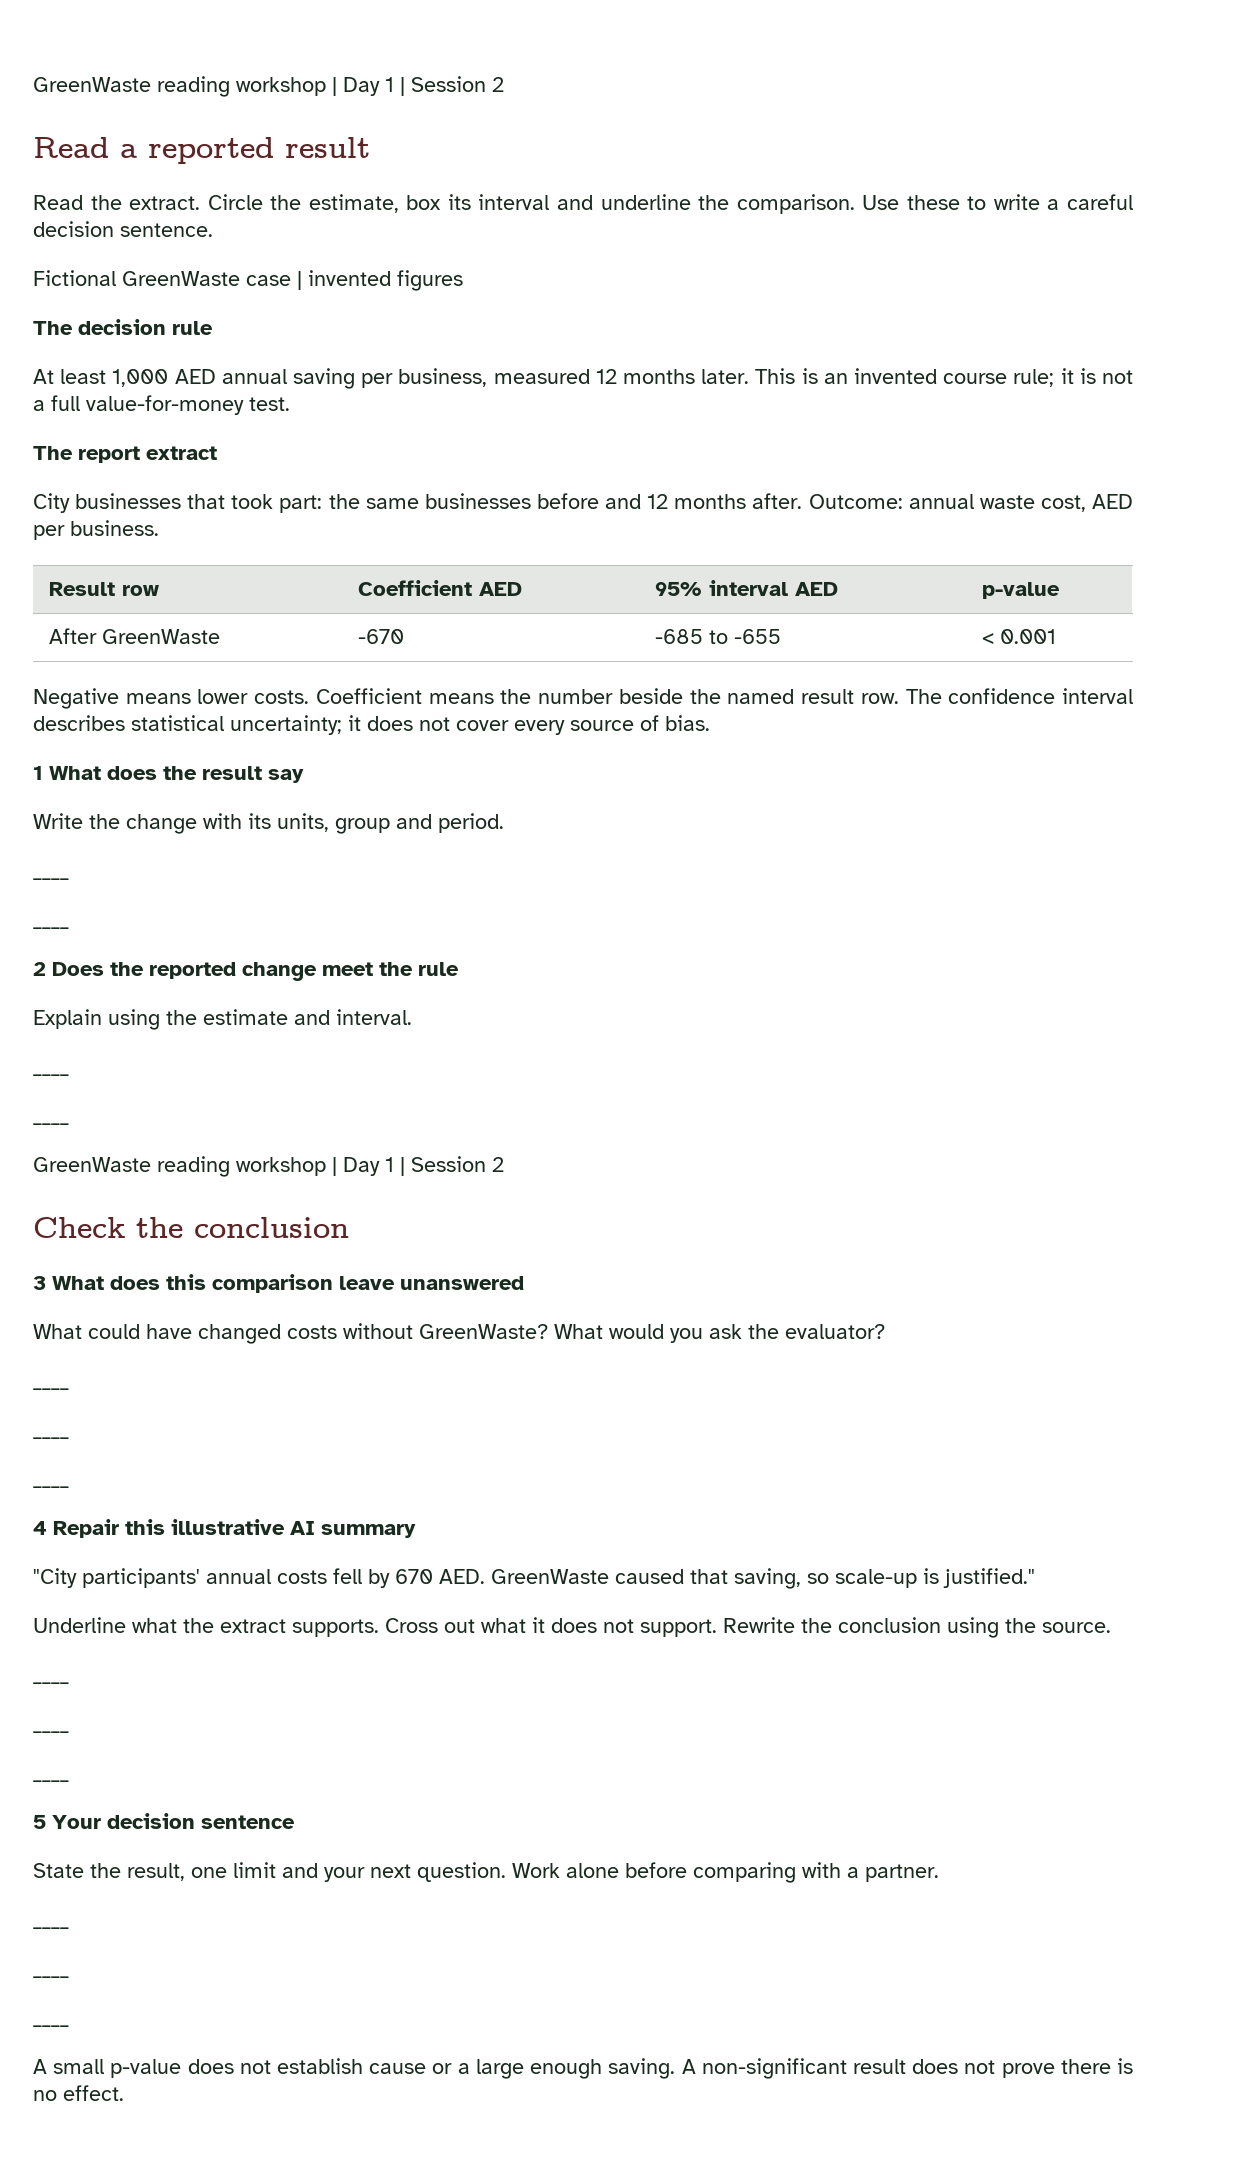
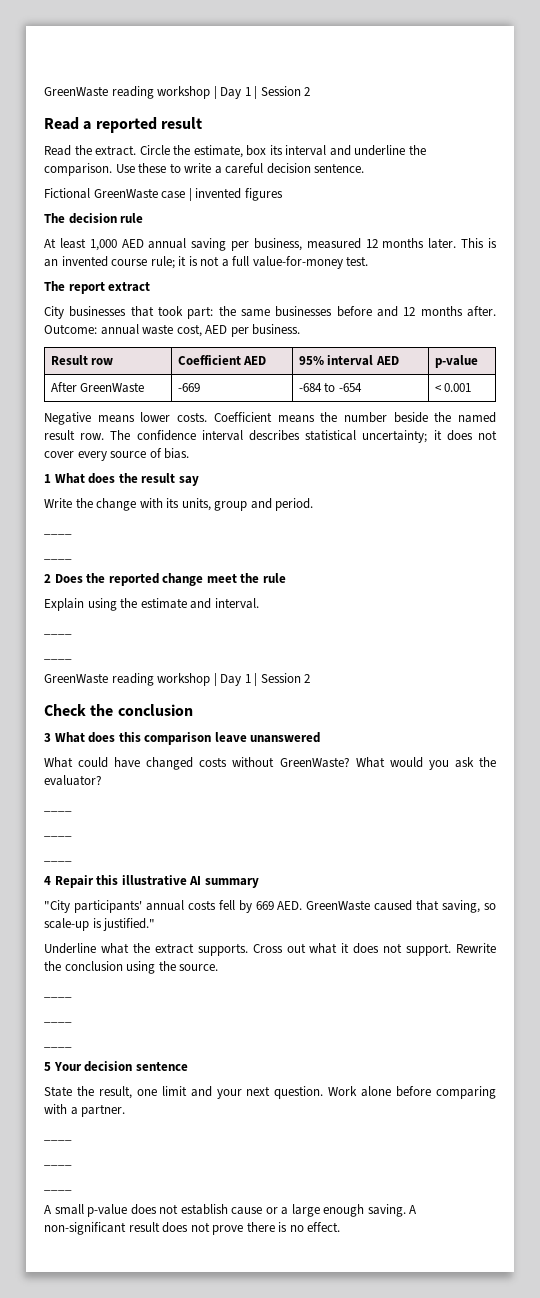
[357,629,404,644] [654,629,781,644] -670 | -685 to -655 -> [177,383,200,392] [298,382,362,392] -669 | -684 to -654
[395,1569,433,1584] 670 -> [255,901,274,910] 669

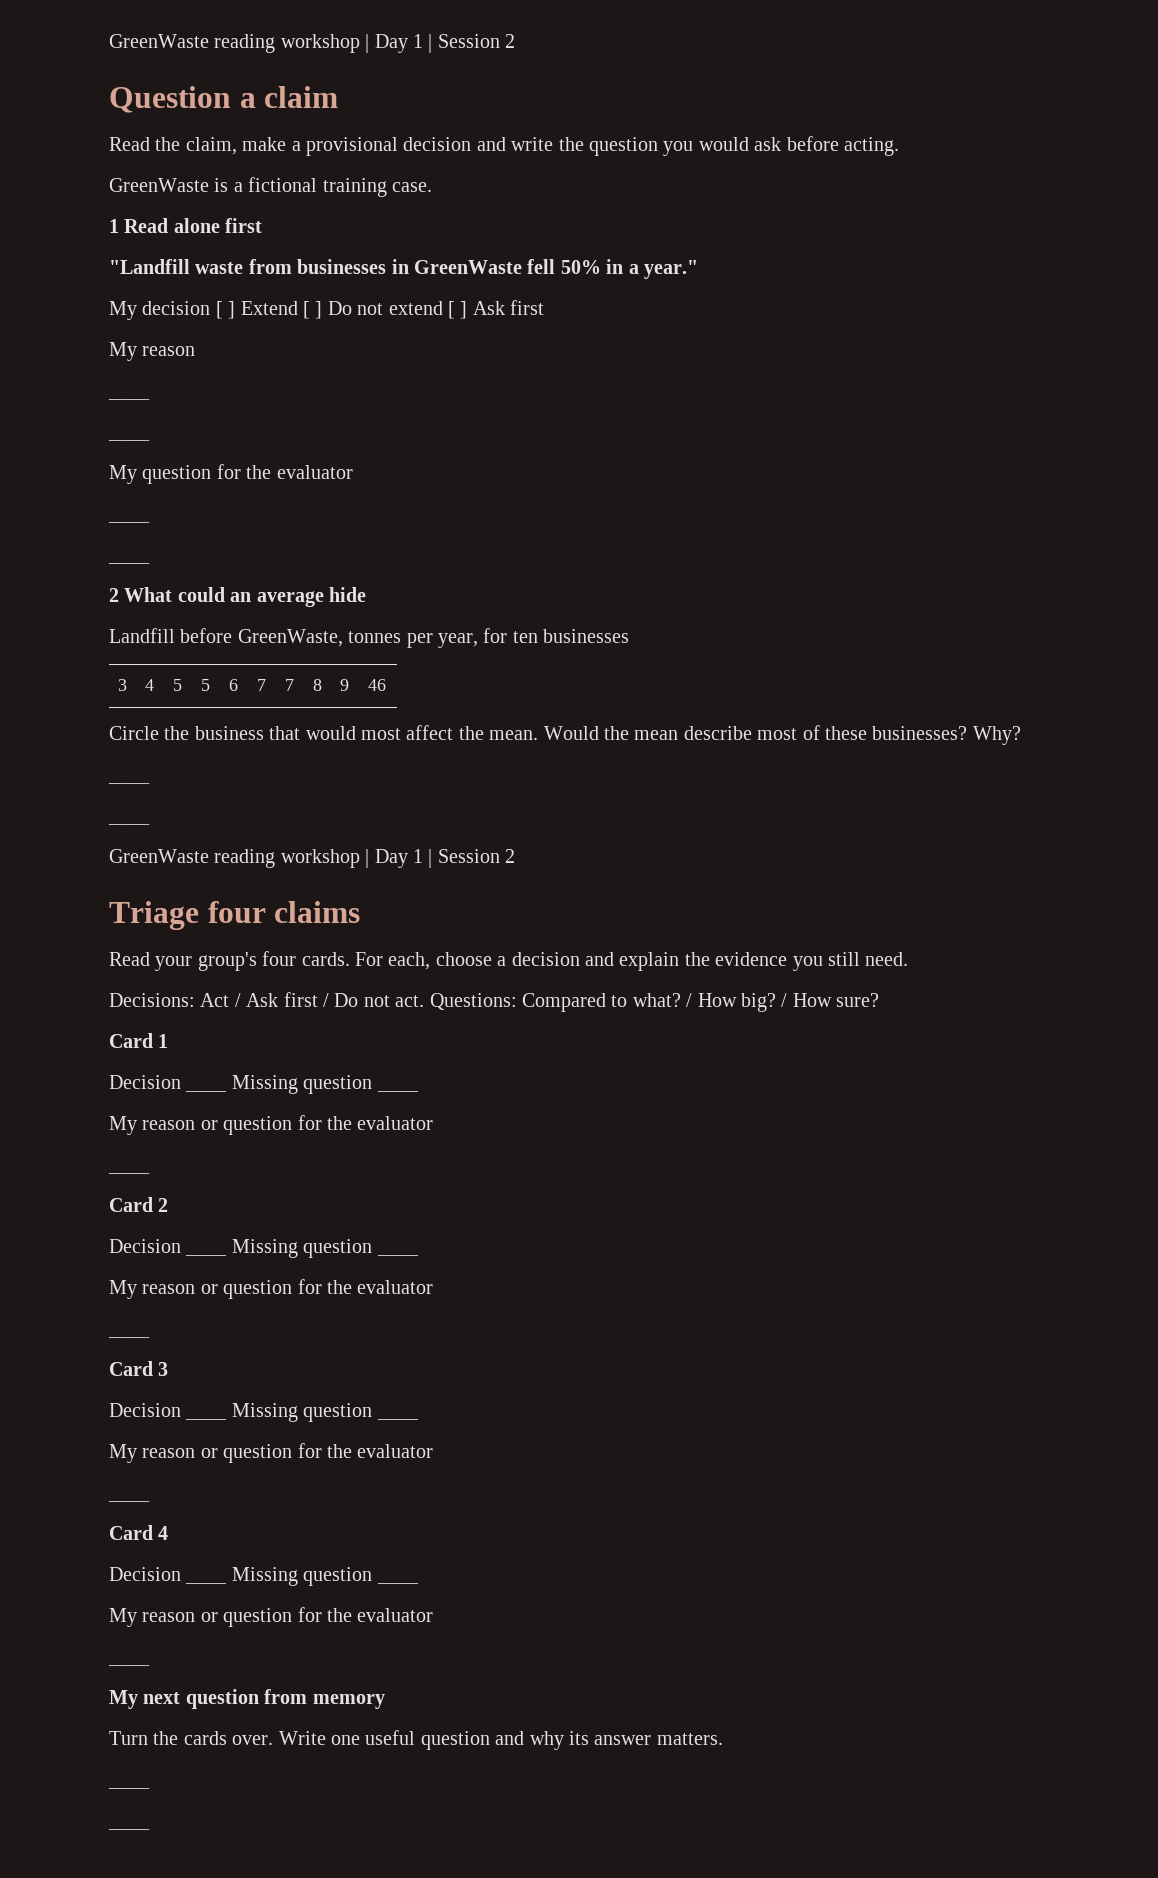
[44,86,311,100] [44,117,202,133] [44,145,426,158] [44,163,365,176] [44,188,283,202] [44,213,144,224] [44,238,498,251] [44,256,369,269] [44,281,151,294] [44,306,496,319] [44,324,301,337] [50,355,114,365] [177,355,267,365] [298,355,399,366] [434,355,478,368] [50,382,145,393] [177,383,200,392] [298,382,362,392] [434,383,472,392] [44,412,496,425] [44,430,497,443] [44,448,190,461] [44,473,199,486] [44,498,314,511] [44,533,72,535] [44,558,72,560] [44,573,286,586] [44,598,259,611] GreenWaste reading workshop | Day 1 | Session 2 // Read a reported result // Read the extract. Circle the estimate, box its interval and underline the comparison. Use these to write a careful decision sentence. // Fictional GreenWaste case | invented figures // The decision rule // At least 1,000 AED annual saving per business, measured 12 months later. This is an invented course rule; it is not a full value-for-money test. // The report extract // City businesses that took part: the same businesses before and 12 months after. Outcome: annual waste cost, AED per business. // Result row | Coefficient AED | 95% interval AED | p-value // After GreenWaste | -669 | -684 to -654 | < 0.001 // Negative means lower costs. Coefficient means the number beside the named result row. The confidence interval describes statistical uncertainty; it does not cover every source of bias. // 1 What does the result say // Write the change with its units, group and period. // ____ // ____ // 2 Does the reported change meet the rule // Explain using the estimate and interval. -> [109,34,516,53] [109,86,339,113] [109,136,899,156] [109,177,432,197] [109,218,263,233] [109,259,698,279] [109,300,545,320] [109,342,196,361] [108,397,150,400] [108,438,150,441] [109,464,353,484] [108,520,150,523] [108,561,150,564] [109,587,366,607] [109,628,630,648] [117,679,127,691] [144,679,154,691] [172,679,182,691] [200,679,210,691] [228,679,238,691] [256,679,266,691] [284,679,294,691] [312,679,322,691] [339,679,349,691] [367,679,386,691] [109,725,1021,745] GreenWaste reading workshop | Day 1 | Session 2 // Question a claim // Read the claim, make a provisional decision and write the question you would ask before acting. // GreenWaste is a fictional training case. // 1 Read alone first // "Landfill waste from businesses in GreenWaste fell 50% in a year." // My decision [ ] Extend [ ] Do not extend [ ] Ask first // My reason // ____ // ____ // My question for the evaluator // ____ // ____ // 2 What could an average hide // Landfill before GreenWaste, tonnes per year, for ten businesses // 3 | 4 | 5 | 5 | 6 | 7 | 7 | 8 | 9 | 46 // Circle the business that would most affect the mean. Would the mean describe most of these businesses? Why?
[44,704,193,716] [44,732,321,745] [44,757,496,770] [44,775,102,786] [44,810,72,812] [44,835,72,837] [44,860,72,862] [44,875,259,888] [44,900,497,913] [44,918,156,931] [44,943,497,956] [44,961,219,974] [44,996,72,998] [44,1021,72,1023] [44,1046,72,1048] [44,1061,188,1072] [44,1086,497,1099] [44,1104,126,1117] [44,1139,72,1141] [44,1164,72,1166] [44,1189,72,1191] [44,1204,418,1217] [44,1222,341,1235] Check the conclusion // 3 What does this comparison leave unanswered // What could have changed costs without GreenWaste? What would you ask the evaluator? // ____ // ____ // ____ // 4 Repair this illustrative AI summary // "City participants' annual costs fell by 669 AED. GreenWaste caused that saving, so scale-up is justified." // Underline what the extract supports. Cross out what it does not support. Rewrite the conclusion using the source. // ____ // ____ // ____ // 5 Your decision sentence // State the result, one limit and your next question. Work alone before comparing with a partner. // ____ // ____ // ____ // A small p-value does not establish cause or a large enough saving. A non-significant result does not prove there is no effect. -> [109,901,361,930] [109,951,909,971] [109,992,880,1012] [109,1033,169,1048] [109,1075,181,1089] [185,1075,419,1094] [109,1115,434,1135] [108,1171,150,1174] [109,1197,169,1212] [109,1239,181,1253] [185,1239,419,1258] [109,1279,434,1299] [108,1335,150,1338] [109,1361,169,1376] [109,1403,181,1417] [185,1403,419,1422] [109,1443,434,1463] [108,1499,150,1502] [109,1525,169,1540] [109,1567,181,1581] [185,1567,419,1586] [109,1607,434,1627] [108,1663,150,1666] [109,1689,385,1709] [109,1730,723,1750] [108,1786,150,1789] [108,1827,150,1830] Triage four claims // Read your group's four cards. For each, choose a decision and explain the evidence you still need. // Decisions: Act / Ask first / Do not act. Questions: Compared to what? / How big? / How sure? // Card 1 // Decision ____ Missing question ____ // My reason or question for the evaluator // ____ // Card 2 // Decision ____ Missing question ____ // My reason or question for the evaluator // ____ // Card 3 // Decision ____ Missing question ____ // My reason or question for the evaluator // ____ // Card 4 // Decision ____ Missing question ____ // My reason or question for the evaluator // ____ // My next question from memory // Turn the cards over. Write one useful question and why its answer matters. // ____ // ____

